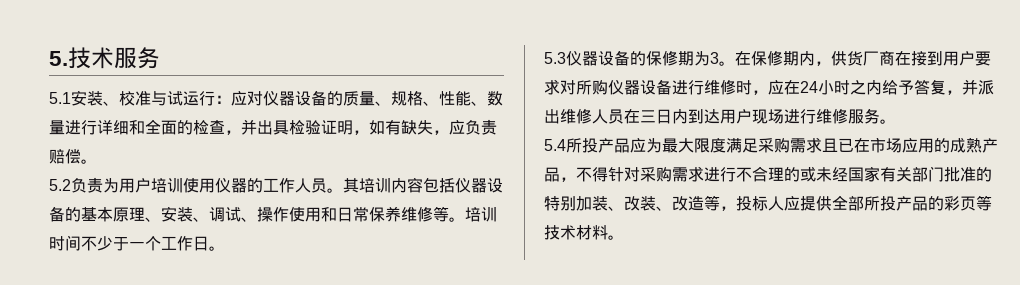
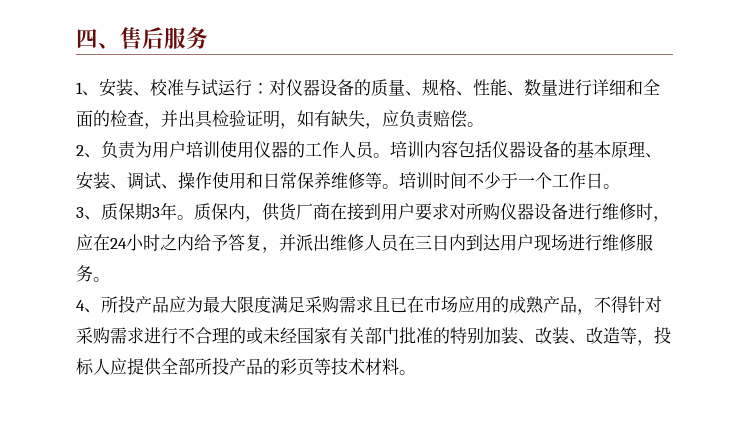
[49,47,114,69] 5.技术 -> [76,27,164,49] 四、售后
[49,92,71,104] 5.1 -> [76,82,99,96] 1、
[231,91,247,106] 应 -> (269, 88) none
[49,179,71,191] 5.2 -> [76,145,101,158] 2、
[343,178,359,193] 其 -> (390, 155) none
[544,50,799,66] 5.3仪器设备的保修期为3。在保修期 -> [76,202,228,221] 3、质保期3年。质保
[544,139,566,151] 5.4 -> [76,300,101,313] 4、

